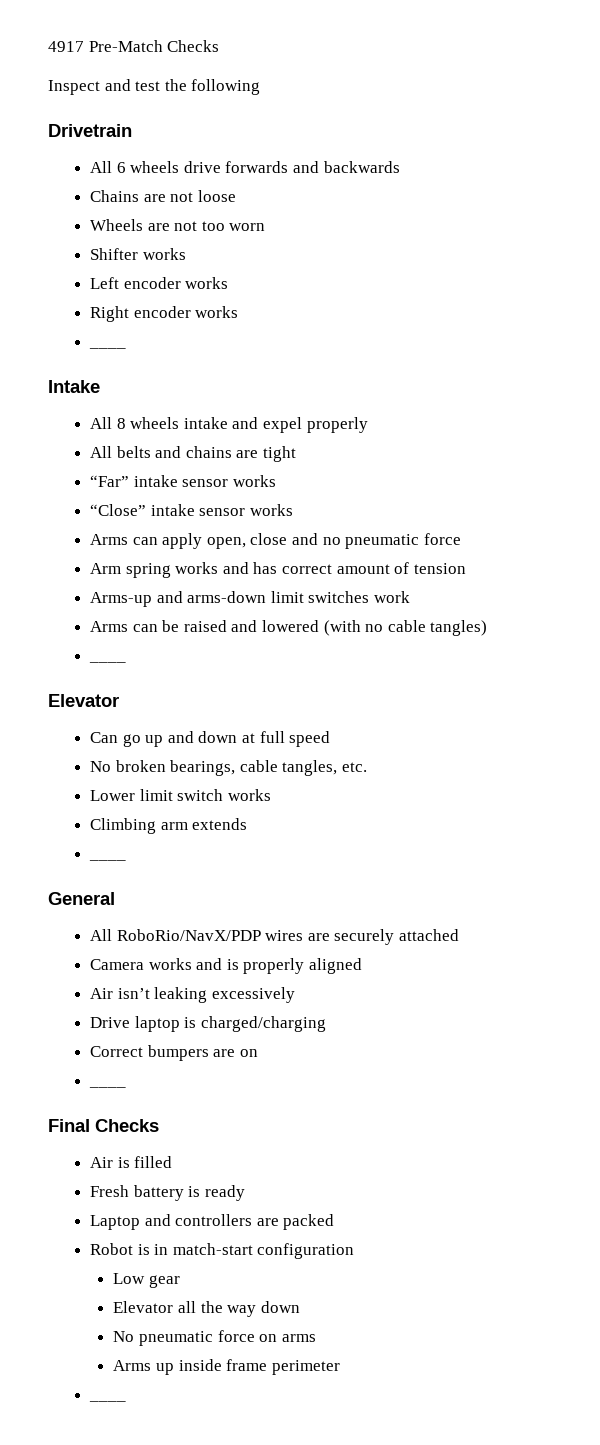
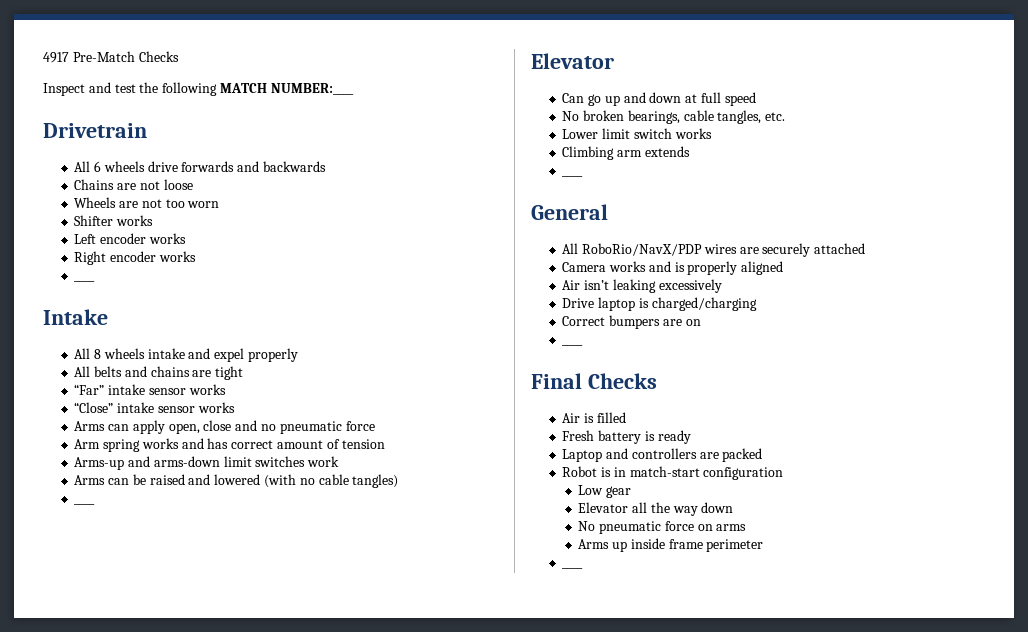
(261, 87) none -> [219,83,354,95] MATCH NUMBER:____

